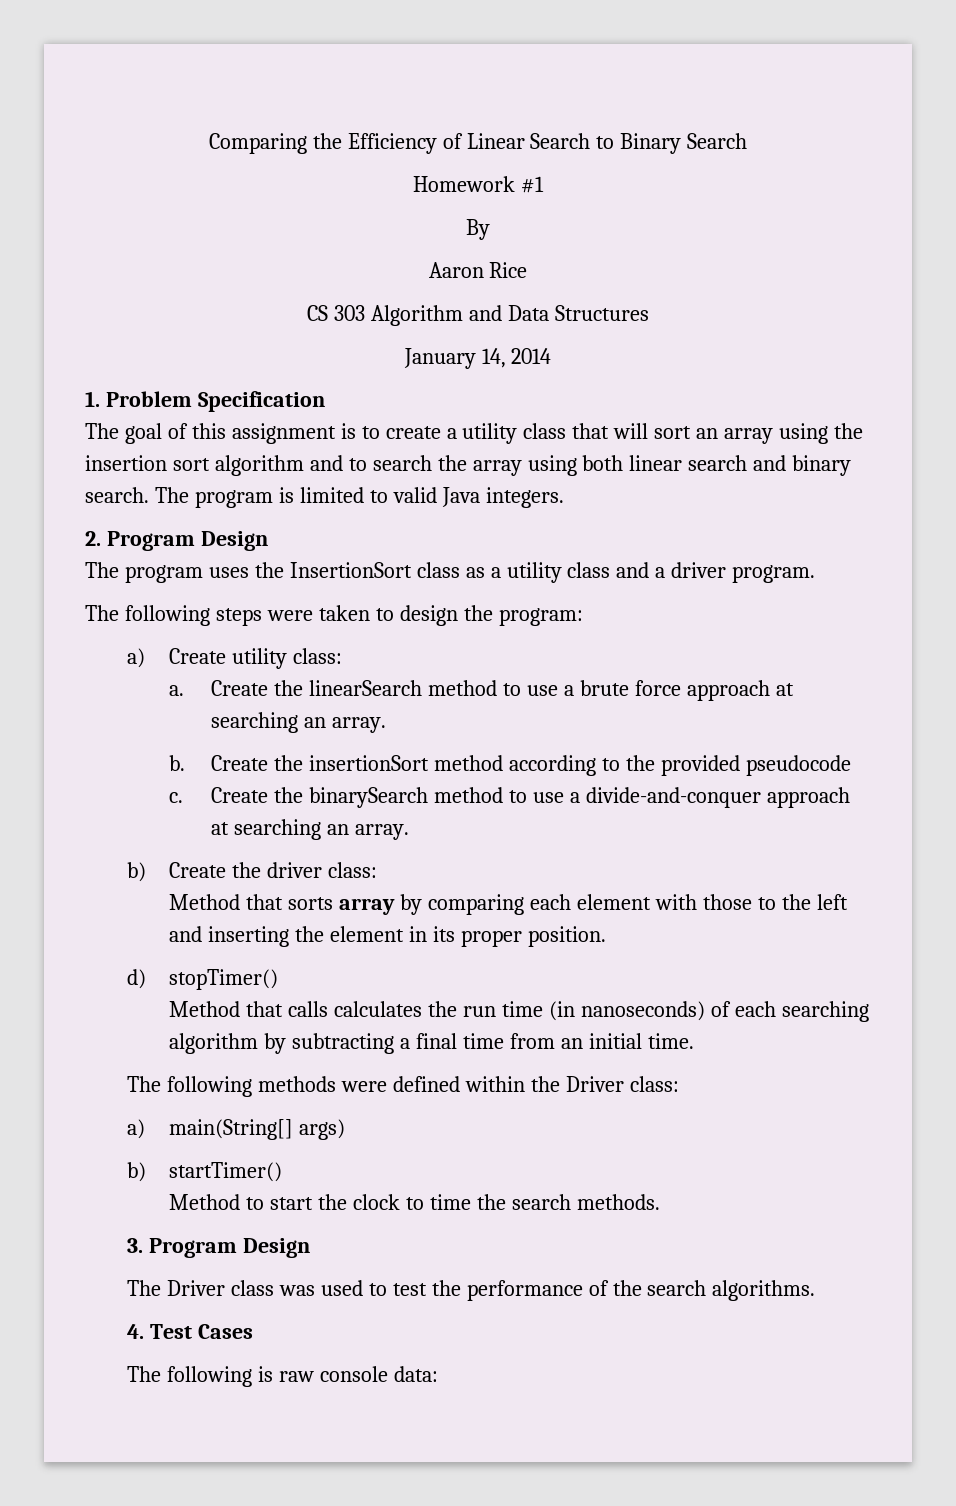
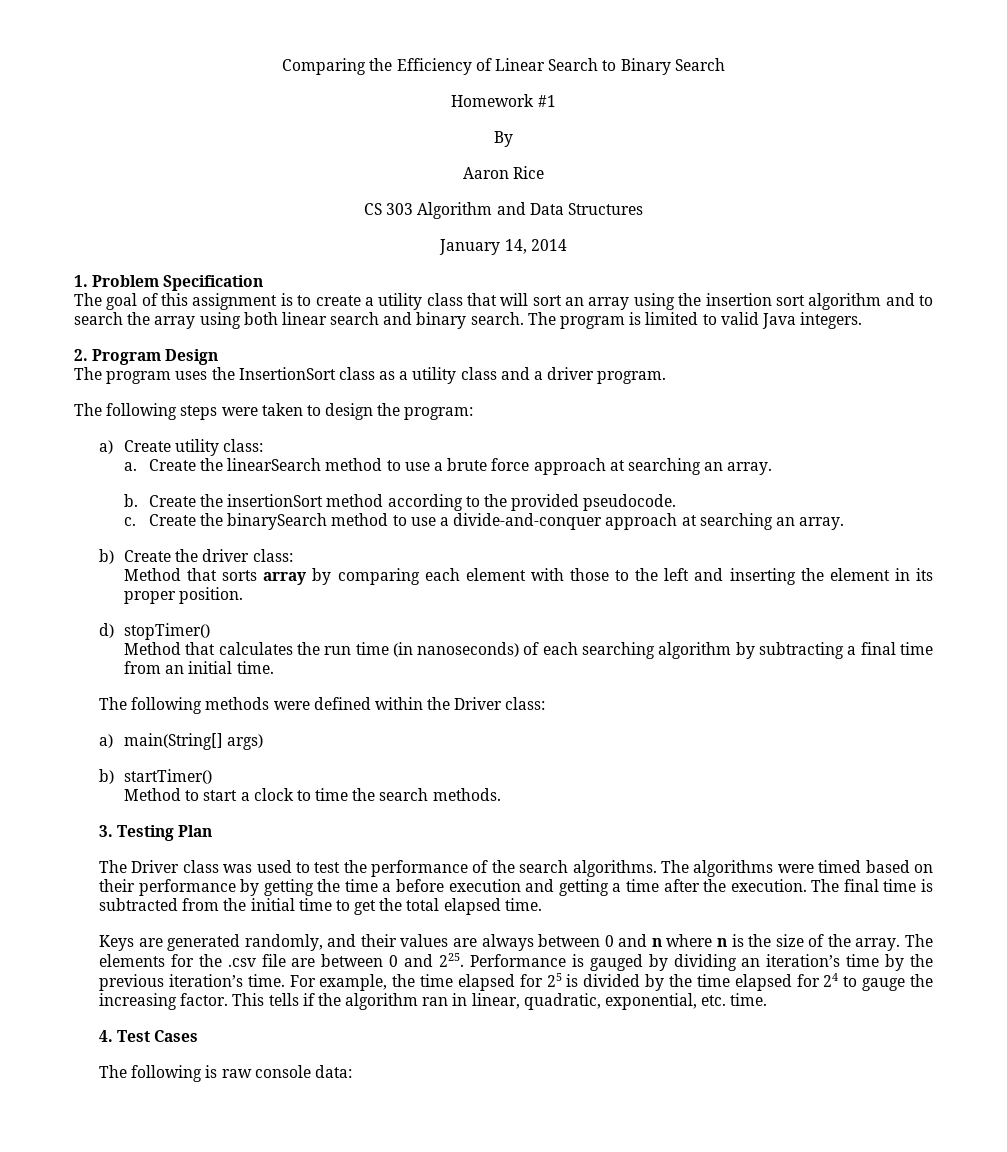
[745,755,851,776] pseudocode -> [583,494,677,511] pseudocode.
[288,1001,329,1017] calls -> (216, 648) none
[318,1194,348,1210] the -> [240,792,250,801] a
[149,1238,311,1258] Program Design -> [117,825,213,841] Testing Plan
(816, 1290) none -> [661,860,934,877] [98,879,933,896] [98,898,542,915] [98,934,934,951] [98,953,934,971] [98,973,933,991] [98,993,768,1010] The algorithms were timed based on their performance by getting the time a before execution and getting a time after the execution. The final time is subtracted from the initial time to get the total elapsed time. // Keys are generated randomly, and their values are always between 0 and n where n is the size of the array. The elements for the .csv file are between 0 and 225. Performance is gauged by dividing an iteration’s time by the previous iteration’s time. For example, the time elapsed for 25 is divided by the time elapsed for 24 to gauge the increasing factor. This tells if the algorithm ran in linear, quadratic, exponential, etc. time.

